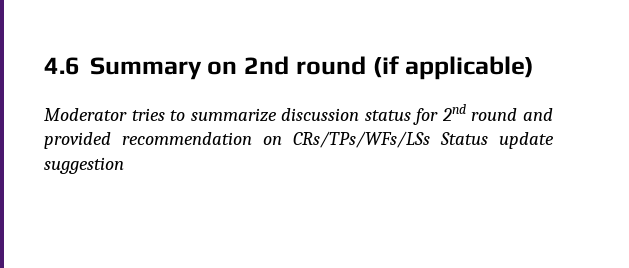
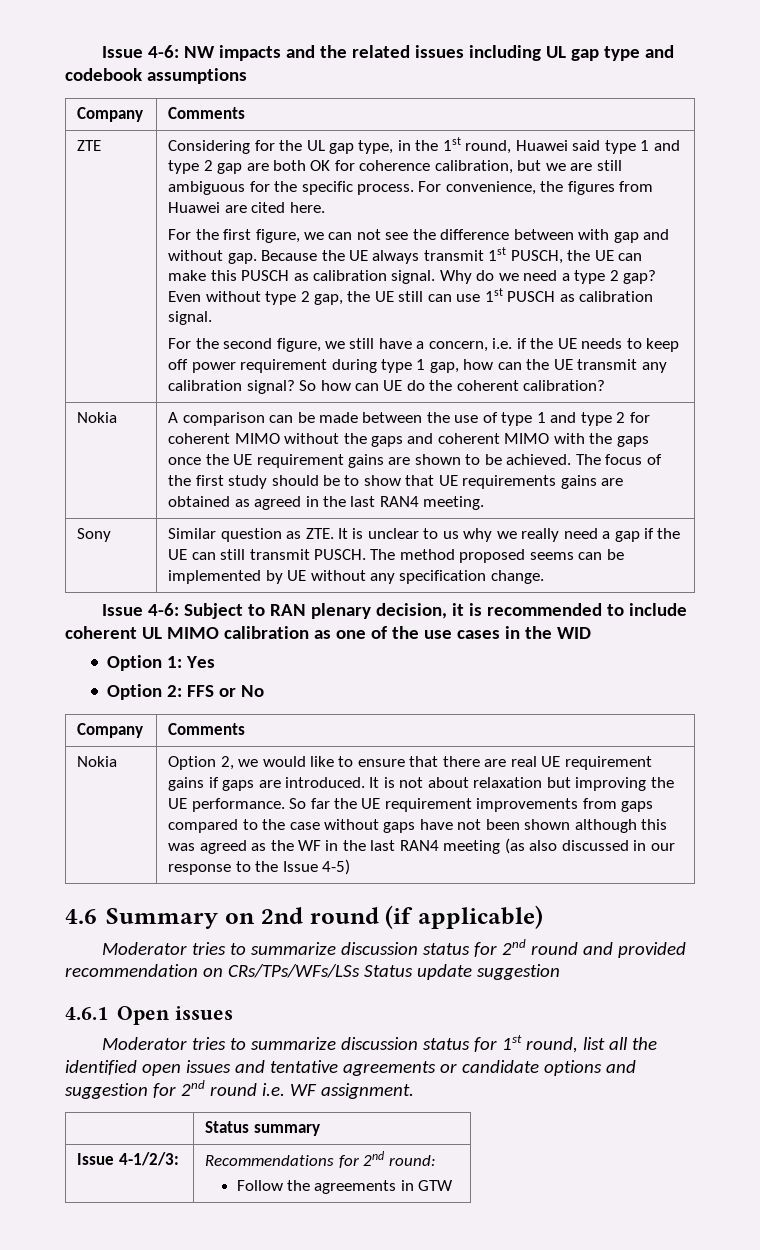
(44, 66) none -> [102,45,674,61] [65,68,247,84] [77,107,144,122] [168,107,246,119] [77,140,102,151] [168,137,680,154] [168,160,622,174] [168,181,654,195] [168,202,325,213] [168,229,670,243] [168,247,643,264] [168,270,657,284] [168,288,654,305] [168,311,213,325] [168,338,679,352] [168,359,667,373] [168,380,606,394] [77,412,118,423] [168,412,650,426] [168,433,649,447] [168,454,662,468] [168,475,624,489] [168,496,485,510] [77,528,112,542] [168,528,681,542] [168,549,624,563] [168,570,544,584] [102,603,688,619] [65,626,591,639] [107,655,216,671] [107,684,265,700] [77,723,144,738] [168,723,246,735] [77,756,118,767] [168,756,652,770] [168,777,674,791] [168,798,654,812] [168,819,668,833] [168,838,675,854] [168,859,350,875] Issue 4-6: NW impacts and the related issues including UL gap type and codebook assumptions // Company | Comments // ZTE | Considering for the UL gap type, in the 1st round, Huawei said type 1 and type 2 gap are both OK for coherence calibration, but we are still ambiguous for the specific process. For convenience, the figures from Huawei are cited here. // For the first figure, we can not see the difference between with gap and without gap. Because the UE always transmit 1st PUSCH, the UE can make this PUSCH as calibration signal. Why do we need a type 2 gap? Even without type 2 gap, the UE still can use 1st PUSCH as calibration signal. // For the second figure, we still have a concern, i.e. if the UE needs to keep off power requirement during type 1 gap, how can the UE transmit any calibration signal? So how can UE do the coherent calibration? // Nokia | A comparison can be made between the use of type 1 and type 2 for coherent MIMO without the gaps and coherent MIMO with the gaps once the UE requirement gains are shown to be achieved. The focus of the first study should be to show that UE requirements gains are obtained as agreed in the last RAN4 meeting. // Sony | Similar question as ZTE. It is unclear to us why we really need a gap if the UE can still transmit PUSCH. The method proposed seems can be implemented by UE without any specification change. // Issue 4-6: Subject to RAN plenary decision, it is recommended to include coherent UL MIMO calibration as one of the use cases in the WID // Option 1: Yes // Option 2: FFS or No // Company | Comments // Nokia | Option 2, we would like to ensure that there are real UE requirement gains if gaps are introduced. It is not about relaxation but improving the UE performance. So far the UE requirement improvements from gaps compared to the case without gaps have not been shown although this was agreed as the WF in the last RAN4 meeting (as also discussed in our response to the Issue 4-5) //
(124, 165) none -> [65,1006,234,1025] [102,1035,658,1053] [65,1060,636,1076] [65,1080,414,1099] [205,1121,320,1136] [77,1152,179,1166] [205,1151,436,1168] [236,1180,454,1194] // 4.6.1 Open issues // Moderator tries to summarize discussion status for 1st round, list all the identified open issues and tentative agreements or candidate options and suggestion for 2nd round i.e. WF assignment. // | Status summary // Issue 4-1/2/3: | Recommendations for 2nd round: // Follow the agreements in GTW

